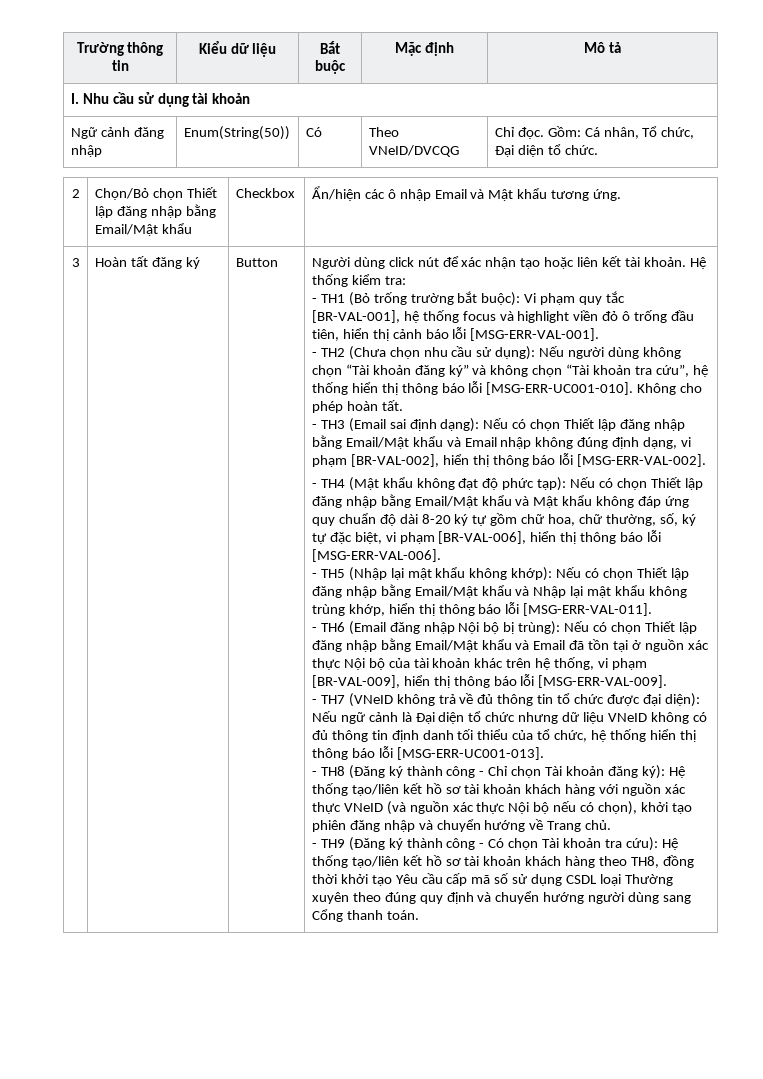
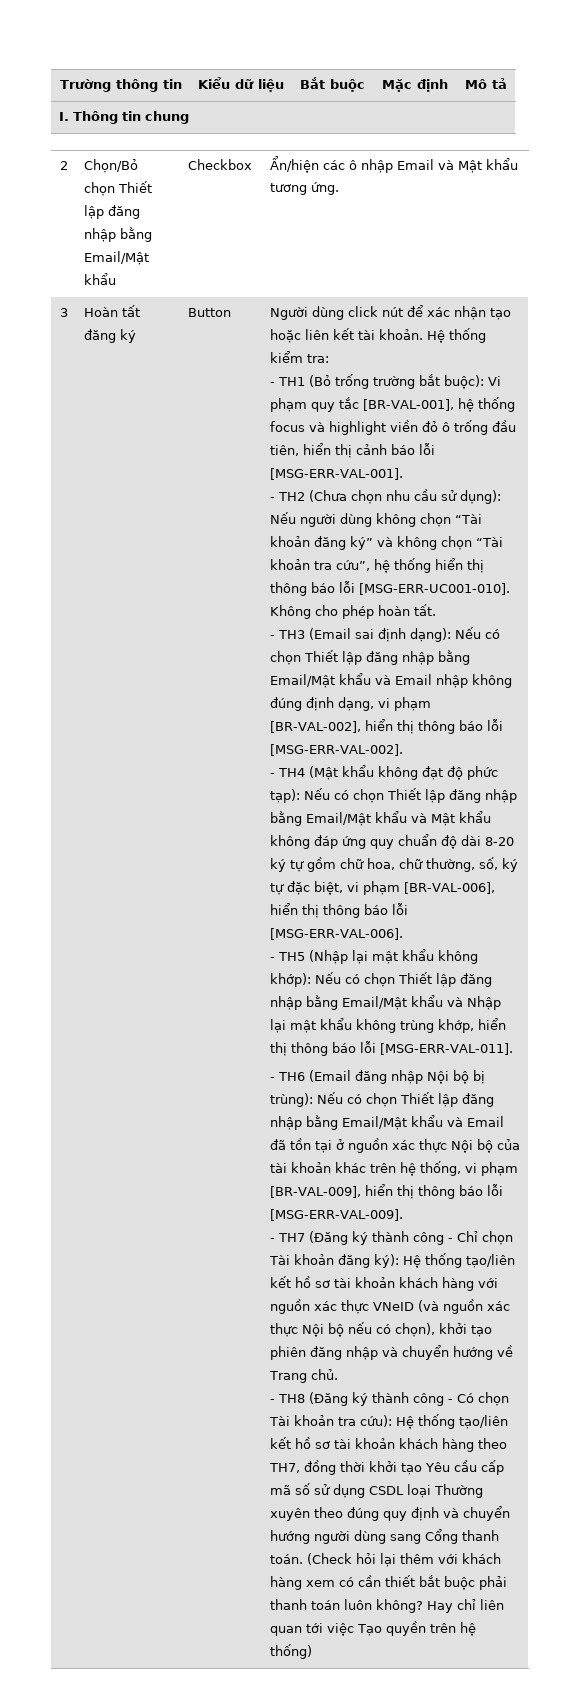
[82,92,251,107] [70,127,164,139] [70,145,102,157] [183,126,290,140] [305,127,322,137] [368,127,399,137] [368,145,459,157] [494,126,695,139] [494,144,598,157] Nhu cầu sử dụng tài khoản // Ngữ cảnh đăng nhập | Enum(String(50)) | Có | Theo VNeID/DVCQG | Chỉ đọc. Gồm: Cá nhân, Tổ chức, Đại diện tổ chức. -> [73,111,190,124] Thông tin chung
[348,693,700,707] [311,711,707,724] [311,729,696,742] [311,746,544,760] [311,766,345,776] (VNeID không trả về đủ thông tin tổ chức được đại diện): Nếu ngữ cảnh là Đại diện tổ chức nhưng dữ liệu VNeID không có đủ thông tin định danh tối thiểu của tổ chức, hệ thống hiển thị thông báo lỗi [MSG-ERR-UC001-013]. // - TH8 -> (306, 1237) none
[320,839,345,848] TH9 -> [278,1394,306,1403] TH8
[630,856,659,868] TH8, -> [269,1463,301,1473] TH7,
(419, 915) none -> [307,1553,502,1567] [270,1575,508,1590] [270,1599,505,1613] [270,1621,477,1636] [270,1644,313,1659] (Check hỏi lại thêm với khách hàng xem có cần thiết bắt buộc phải thanh toán luôn không? Hay chỉ liên quan tới việc Tạo quyền trên hệ thống)

